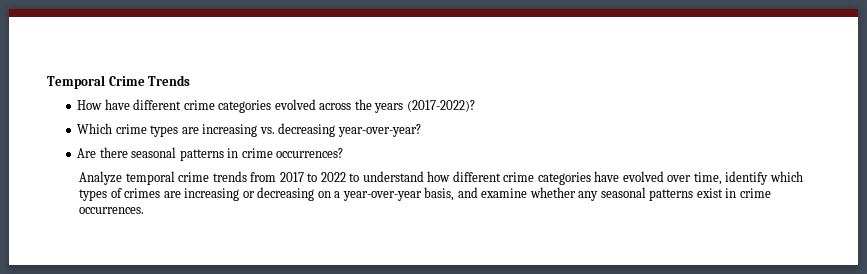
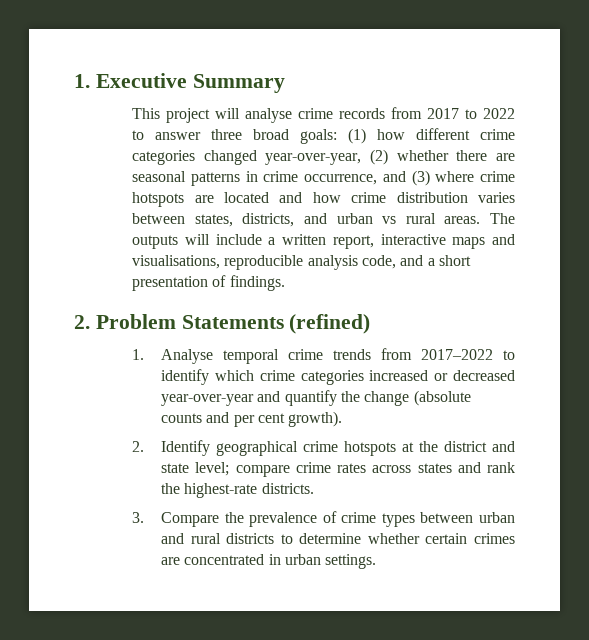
[47,75,191,89] [77,99,475,113] [77,123,421,137] [77,147,344,161] [79,171,247,185] Temporal Crime Trends // How have different crime categories evolved across the years (2017-2022)? // Which crime types are increasing vs. decreasing year-over-year? // Are there seasonal patterns in crime occurrences? // Analyze temporal crime trends -> [74,73,285,93] [132,108,386,123] 1. Executive Summary // This project will analyse crime records
[362,171,803,185] [79,187,771,201] [79,207,145,214] understand how different crime categories have evolved over time, identify which types of crimes are increasing or decreasing on a year-over-year basis, and examine whether any seasonal patterns exist in crime occurrences. -> [155,128,515,144] [132,149,515,165] [132,170,515,186] [132,192,515,207] [132,213,515,227] [132,234,515,249] [132,255,472,270] [132,275,285,291] [74,314,371,334] [132,348,515,364] [161,369,516,385] [161,390,471,406] [161,411,343,427] [132,440,515,456] [161,462,515,477] [161,483,314,498] [132,511,516,527] [161,533,515,544] [161,554,377,569] answer three broad goals: (1) how different crime categories changed year-over-year, (2) whether there are seasonal patterns in crime occurrence, and (3) where crime hotspots are located and how crime distribution varies between states, districts, and urban vs rural areas. The outputs will include a written report, interactive maps and visualisations, reproducible analysis code, and a short presentation of findings. // 2. Problem Statements (refined) // 1. Analyse temporal crime trends from 2017–2022 to identify which crime categories increased or decreased year-over-year and quantify the change (absolute counts and per cent growth). // 2. Identify geographical crime hotspots at the district and state level; compare crime rates across states and rank the highest-rate districts. // 3. Compare the prevalence of crime types between urban and rural districts to determine whether certain crimes are concentrated in urban settings.

